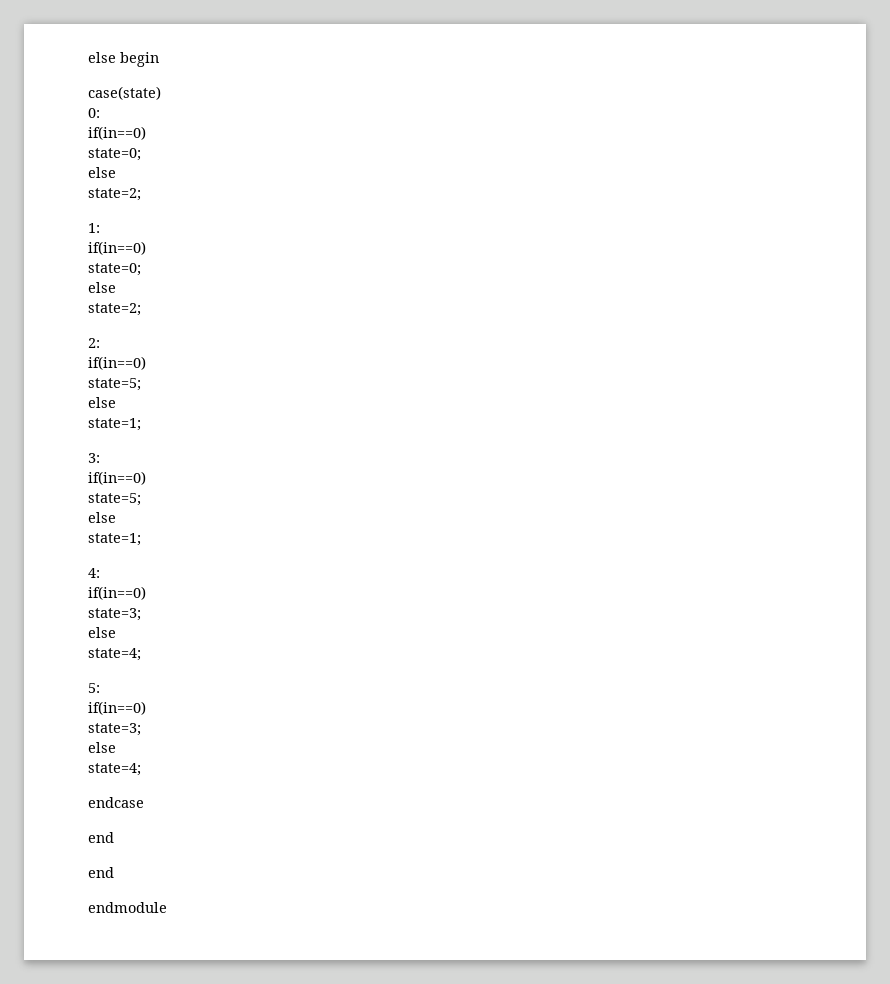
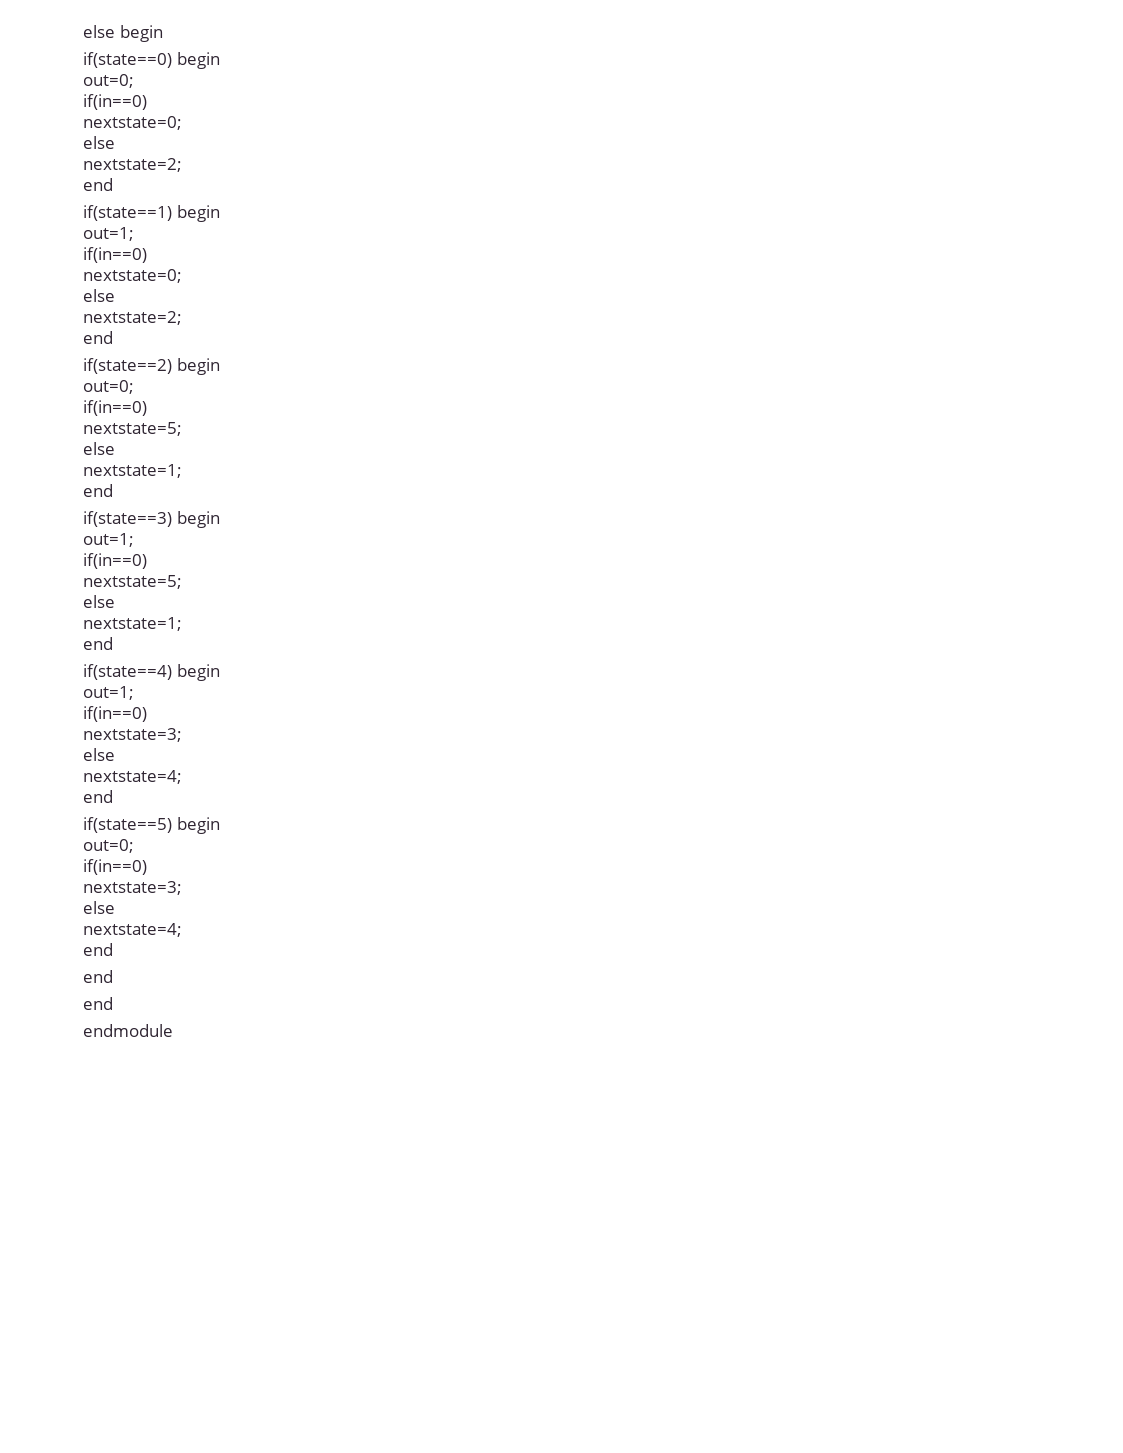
[88,86,161,100] [88,108,100,118] [88,126,146,140] [88,148,141,161] [88,167,116,178] [88,188,141,201] [88,223,100,233] [88,241,146,255] [88,263,141,276] [88,282,116,293] [88,303,141,316] [88,338,100,348] [88,356,146,370] [88,378,141,391] [88,397,116,408] [88,418,141,431] [88,453,100,463] [88,471,146,485] [88,493,141,506] [88,512,116,523] [88,533,141,546] [88,568,100,578] [88,586,146,600] [88,608,141,621] [88,627,116,638] [88,648,141,661] [88,683,100,693] [88,701,146,715] [88,723,141,736] [88,742,116,753] [88,763,141,776] [88,797,144,808] case(state) // 0: // if(in==0) // state=0; // else // state=2; // 1: // if(in==0) // state=0; // else // state=2; // 2: // if(in==0) // state=5; // else // state=1; // 3: // if(in==0) // state=5; // else // state=1; // 4: // if(in==0) // state=3; // else // state=4; // 5: // if(in==0) // state=3; // else // state=4; // endcase -> [83,52,220,69] [83,74,134,88] [83,94,147,110] [83,116,182,130] [83,136,115,149] [83,158,182,172] [83,178,113,191] [83,205,220,222] [83,227,134,241] [83,247,147,263] [83,269,182,283] [83,289,115,302] [83,311,182,325] [83,331,113,344] [83,358,220,375] [83,380,134,394] [83,400,147,416] [83,422,182,436] [83,442,115,455] [83,464,182,478] [83,484,113,497] [83,511,220,528] [83,533,134,547] [83,553,147,569] [83,575,182,589] [83,595,115,608] [83,617,182,631] [83,637,113,650] [83,664,220,681] [83,686,134,700] [83,706,147,722] [83,728,182,742] [83,748,115,761] [83,770,182,784] [83,790,113,803] [83,817,220,834] [83,839,134,853] [83,859,147,875] [83,881,182,895] [83,901,115,914] [83,923,182,937] [83,943,113,956] if(state==0) begin // out=0; // if(in==0) // nextstate=0; // else // nextstate=2; // end // if(state==1) begin // out=1; // if(in==0) // nextstate=0; // else // nextstate=2; // end // if(state==2) begin // out=0; // if(in==0) // nextstate=5; // else // nextstate=1; // end // if(state==3) begin // out=1; // if(in==0) // nextstate=5; // else // nextstate=1; // end // if(state==4) begin // out=1; // if(in==0) // nextstate=3; // else // nextstate=4; // end // if(state==5) begin // out=0; // if(in==0) // nextstate=3; // else // nextstate=4; // end

